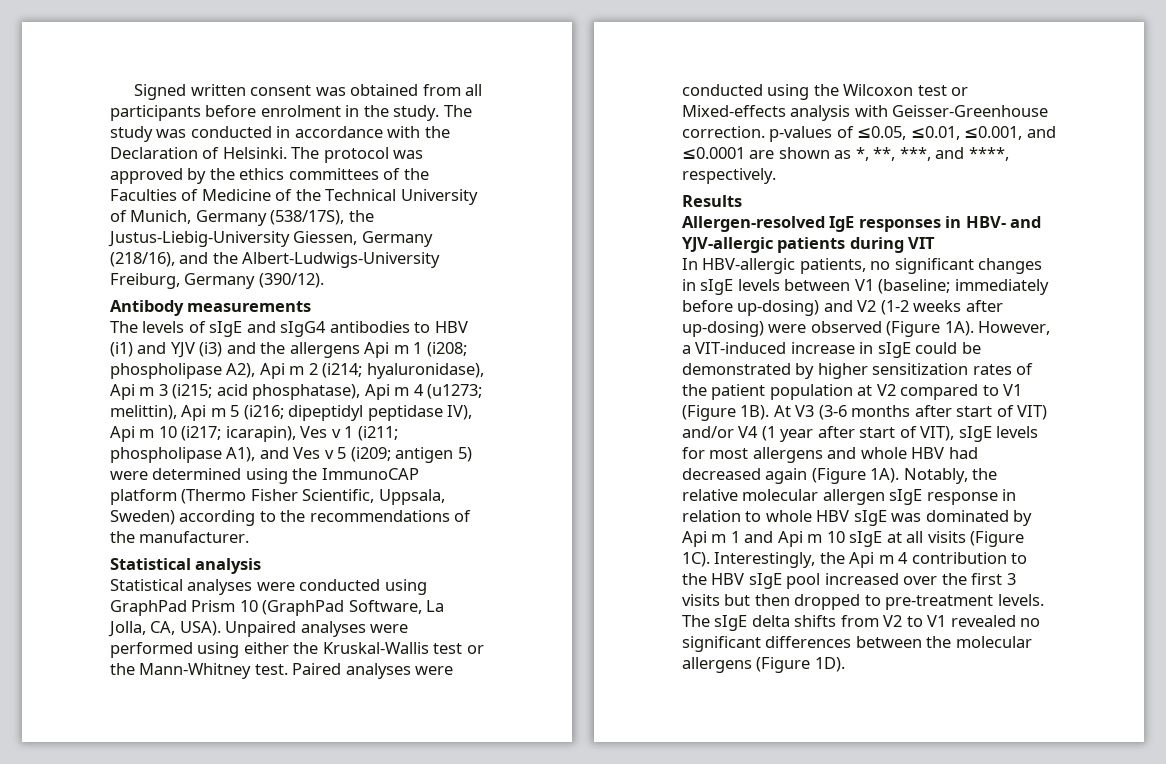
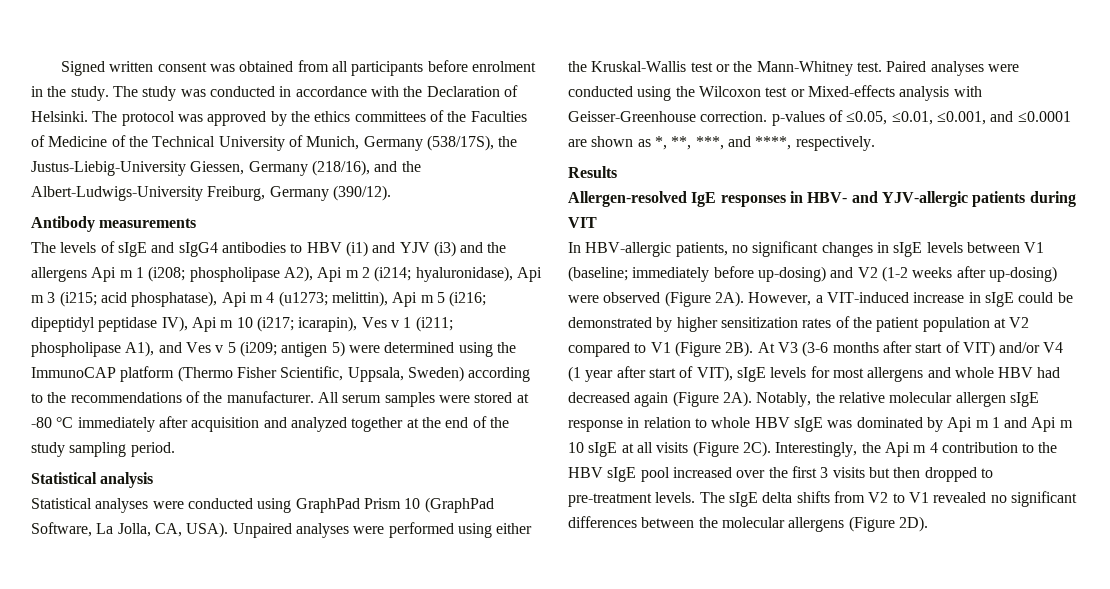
(250, 537) none -> [317,392,529,407] [31,416,509,432] [31,442,175,457] All serum samples were stored at -80 °C immediately after acquisition and analyzed together at the end of the study sampling period.
[944,321,974,336] 1A). -> [714,291,744,307] 2A).
[740,405,770,420] 1B). -> [725,341,754,357] 2B).
[870,468,900,483] 1A). -> [722,391,752,407] 2A).
[682,552,710,567] 1C). -> [742,441,771,457] 2C).
[814,657,845,672] 1D). -> [898,516,928,532] 2D).

